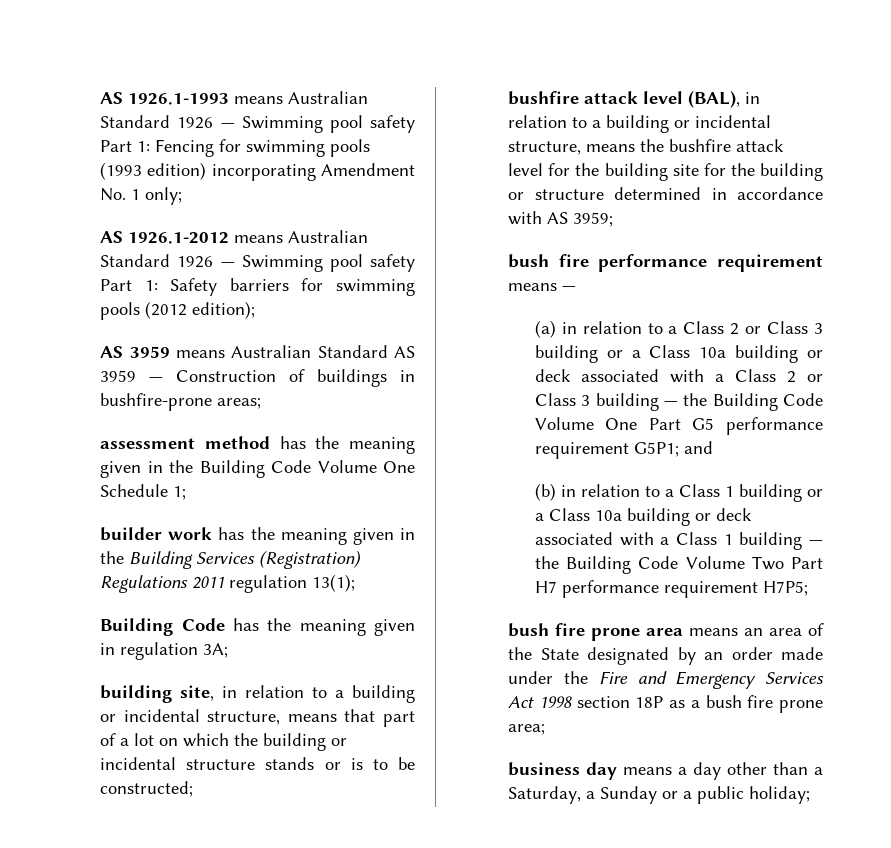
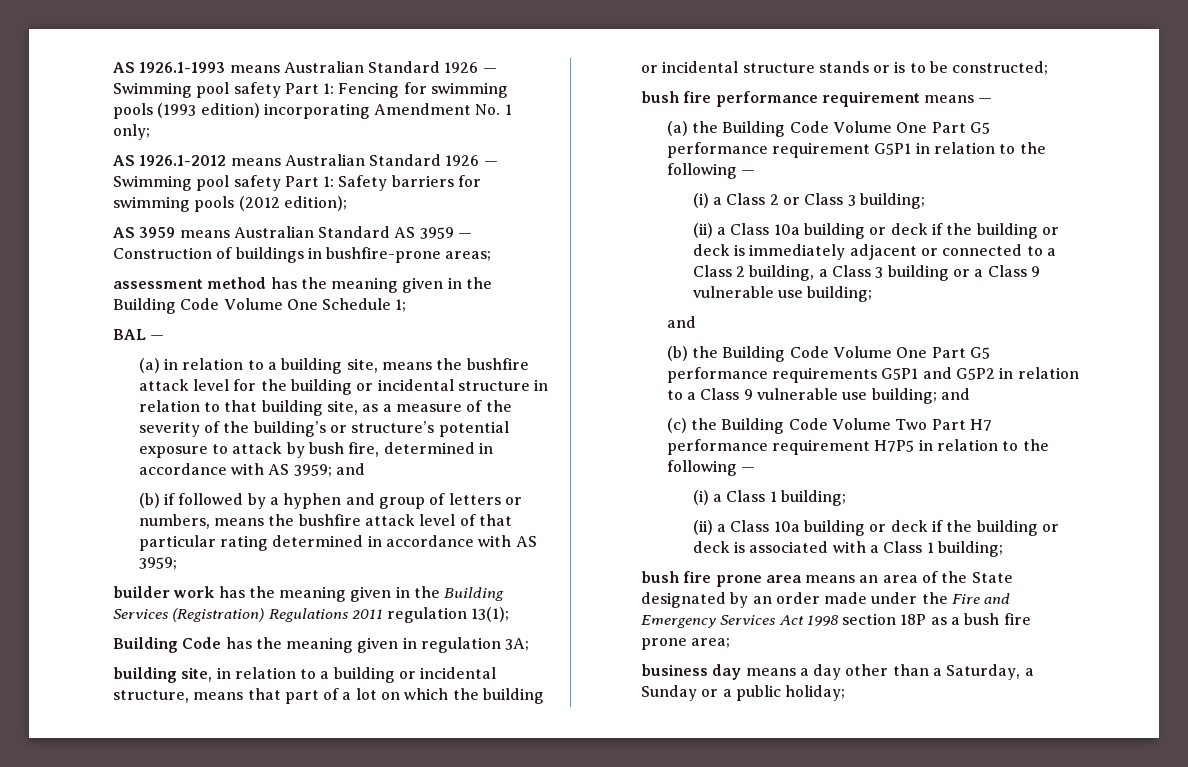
(187, 493) none -> [112,329,165,340] [138,358,529,374] [138,379,549,395] [138,400,512,416] [138,421,509,437] [138,442,494,458] [138,463,366,477] [138,493,523,509] [138,514,513,529] [138,535,537,551] [138,557,177,570] // BAL — // (a) in relation to a building site, means the bushfire attack level for the building or incidental structure in relation to that building site, as a measure of the severity of the building’s or structure’s potential exposure to attack by bush fire, determined in accordance with AS 3959; and // (b) if followed by a hyphen and group of letters or numbers, means the bushfire attack level of that particular rating determined in accordance with AS 3959;
[508,90,761,108] [508,115,772,133] [508,139,785,155] [508,163,823,181] [508,187,823,200] [508,211,614,227] // bushfire attack level (BAL), in relation to a building or incidental structure, means the bushfire attack level for the building site for the building or structure determined in accordance with AS 3959; -> (1049, 68) none
[561,321,823,335] [534,345,823,363] [534,369,823,383] [534,393,678,411] in relation to a Class 2 or Class 3 building or a Class 10a building or deck associated with a Class 2 or Class 3 building — -> (688, 128) none
[633,441,713,457] [534,483,823,502] [534,508,752,526] [534,532,824,550] G5P1; and // (b) in relation to a Class 1 building or a Class 10a building or deck associated with a Class 1 building — -> [874,142,1046,155] [666,163,756,179] [692,193,925,209] [692,223,1059,239] [692,244,1056,260] [692,265,1040,281] [692,286,873,302] [666,316,696,328] [666,346,991,362] [666,367,1079,383] [666,388,971,404] [666,418,687,433] G5P1 in relation to the following — // (i) a Class 2 or Class 3 building; // (ii) a Class 10a building or deck if the building or deck is immediately adjacent or connected to a Class 2 building, a Class 3 building or a Class 9 vulnerable use building; // and // (b) the Building Code Volume One Part G5 performance requirements G5P1 and G5P2 in relation to a Class 9 vulnerable use building; and // (c)
[762,581,808,596] H7P5; -> [874,439,1049,452] [666,460,756,476] [692,490,847,506] [692,520,1059,536] [692,541,1003,557] H7P5 in relation to the following — // (i) a Class 1 building; // (ii) a Class 10a building or deck if the building or deck is associated with a Class 1 building;

